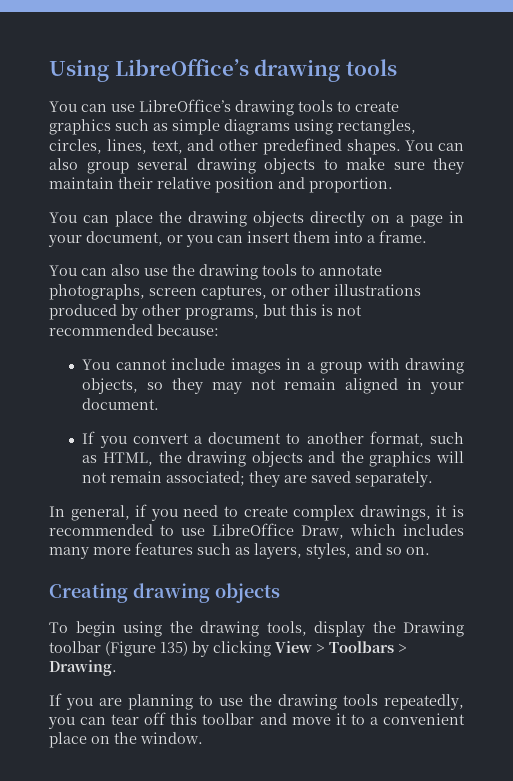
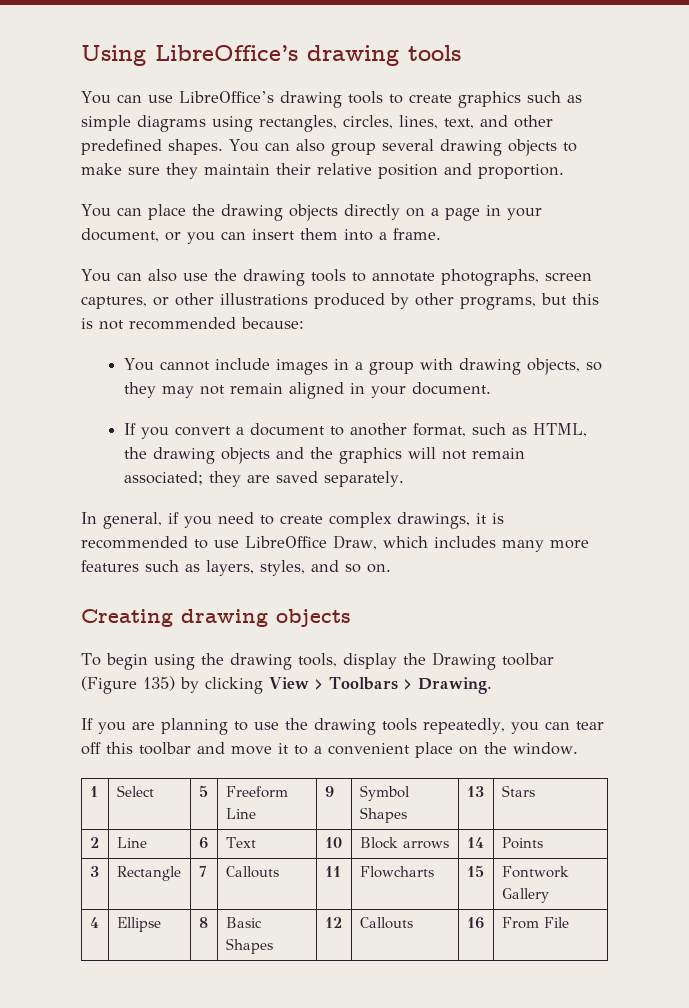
(203, 738) none -> [89,786,98,797] [116,785,154,797] [198,785,208,797] [225,786,288,798] [225,808,256,819] [324,786,334,797] [359,785,410,801] [359,807,407,823] [466,786,484,797] [501,785,535,797] [89,837,99,848] [116,837,147,848] [198,837,208,849] [225,837,256,848] [324,837,342,848] [359,837,449,849] [466,837,484,848] [501,837,543,849] [89,866,99,877] [116,866,181,881] [198,866,206,877] [225,866,279,878] [324,866,341,877] [359,866,434,878] [466,865,484,877] [501,866,569,878] [501,888,549,903] [89,917,99,928] [116,917,161,932] [198,917,208,928] [225,917,262,928] [225,938,273,954] [324,917,342,928] [359,917,413,929] [466,917,484,929] [501,917,569,929] // 1 | Select | 5 | Freeform Line | 9 | Symbol Shapes | 13 | Stars // 2 | Line | 6 | Text | 10 | Block arrows | 14 | Points // 3 | Rectangle | 7 | Callouts | 11 | Flowcharts | 15 | Fontwork Gallery // 4 | Ellipse | 8 | Basic Shapes | 12 | Callouts | 16 | From File

